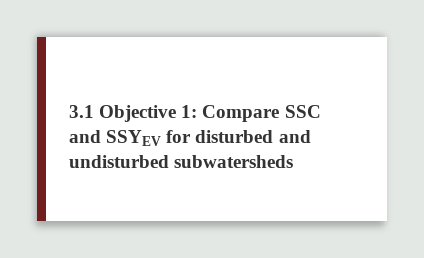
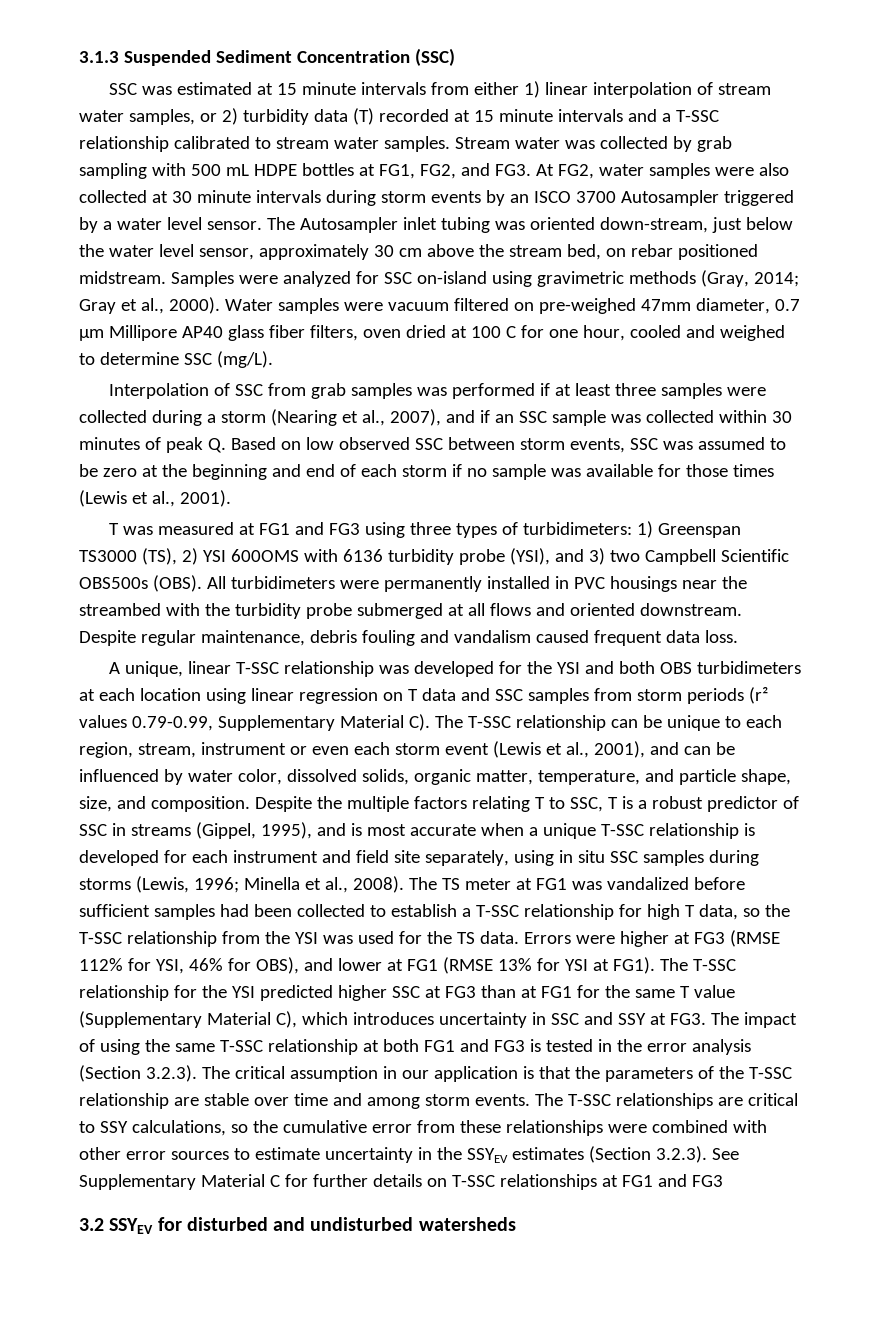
[69,105,321,122] [69,130,101,143] 3.1 Objective 1: Compare SSC and -> [79,48,455,66] [109,81,772,98] [79,108,719,125] [79,136,732,152] [79,163,789,179] [79,190,794,206] [79,217,793,233] [79,244,758,260] [79,270,799,287] [79,297,800,314] [79,325,785,341] [79,351,273,368] [109,383,767,399] [79,409,792,426] [79,437,786,453] [79,464,774,480] [79,490,231,507] [109,521,742,538] [79,548,789,565] [79,575,747,592] [79,603,742,619] [79,630,738,646] [109,661,802,677] [79,686,768,704] [79,714,782,731] [79,741,735,758] [79,769,791,785] [79,796,799,812] [79,822,755,839] [79,850,759,866] [79,876,745,893] [79,904,790,920] [79,930,780,947] [79,957,736,974] [79,985,735,1001] [79,1011,797,1028] [79,1039,751,1055] [79,1065,792,1082] [79,1093,798,1109] [79,1120,767,1136] [79,1146,739,1163] [79,1174,723,1190] [79,1218,104,1231] 3.1.3 Suspended Sediment Concentration (SSC) // SSC was estimated at 15 minute intervals from either 1) linear interpolation of stream water samples, or 2) turbidity data (T) recorded at 15 minute intervals and a T-SSC relationship calibrated to stream water samples. Stream water was collected by grab sampling with 500 mL HDPE bottles at FG1, FG2, and FG3. At FG2, water samples were also collected at 30 minute intervals during storm events by an ISCO 3700 Autosampler triggered by a water level sensor. The Autosampler inlet tubing was oriented down-stream, just below the water level sensor, approximately 30 cm above the stream bed, on rebar positioned midstream. Samples were analyzed for SSC on-island using gravimetric methods (Gray, 2014; Gray et al., 2000). Water samples were vacuum filtered on pre-weighed 47mm diameter, 0.7 µm Millipore AP40 glass fiber filters, oven dried at 100 C for one hour, cooled and weighed to determine SSC (mg/L). // Interpolation of SSC from grab samples was performed if at least three samples were collected during a storm (Nearing et al., 2007), and if an SSC sample was collected within 30 minutes of peak Q. Based on low observed SSC between storm events, SSC was assumed to be zero at the beginning and end of each storm if no sample was available for those times (Lewis et al., 2001). // T was measured at FG1 and FG3 using three types of turbidimeters: 1) Greenspan TS3000 (TS), 2) YSI 600OMS with 6136 turbidity probe (YSI), and 3) two Campbell Scientific OBS500s (OBS). All turbidimeters were permanently installed in PVC housings near the streambed with the turbidity probe submerged at all flows and oriented downstream. Despite regular maintenance, debris fouling and vandalism caused frequent data loss. // A unique, linear T-SSC relationship was developed for the YSI and both OBS turbidimeters at each location using linear regression on T data and SSC samples from storm periods (r² values 0.79-0.99, Supplementary Material C). The T-SSC relationship can be unique to each region, stream, instrument or even each storm event (Lewis et al., 2001), and can be influenced by water color, dissolved solids, organic matter, temperature, and particle shape, size, and composition. Despite the multiple factors relating T to SSC, T is a robust predictor of SSC in streams (Gippel, 1995), and is most accurate when a unique T-SSC relationship is developed for each instrument and field site separately, using in situ SSC samples during storms (Lewis, 1996; Minella et al., 2008). The TS meter at FG1 was vandalized before sufficient samples had been collected to establish a T-SSC relationship for high T data, so the T-SSC relationship from the YSI was used for the TS data. Errors were higher at FG3 (RMSE 112% for YSI, 46% for OBS), and lower at FG1 (RMSE 13% for YSI at FG1). The T-SSC relationship for the YSI predicted higher SSC at FG3 than at FG1 for the same T value (Supplementary Material C), which introduces uncertainty in SSC and SSY at FG3. The impact of using the same T-SSC relationship at both FG1 and FG3 is tested in the error analysis (Section 3.2.3). The critical assumption in our application is that the parameters of the T-SSC relationship are stable over time and among storm events. The T-SSC relationships are critical to SSY calculations, so the cumulative error from these relationships were combined with other error sources to estimate uncertainty in the SSYEV estimates (Section 3.2.3). See Supplementary Material C for further details on T-SSC relationships at FG1 and FG3 // 3.2
[174,155,294,168] subwatersheds -> [418,1217,516,1231] watersheds

